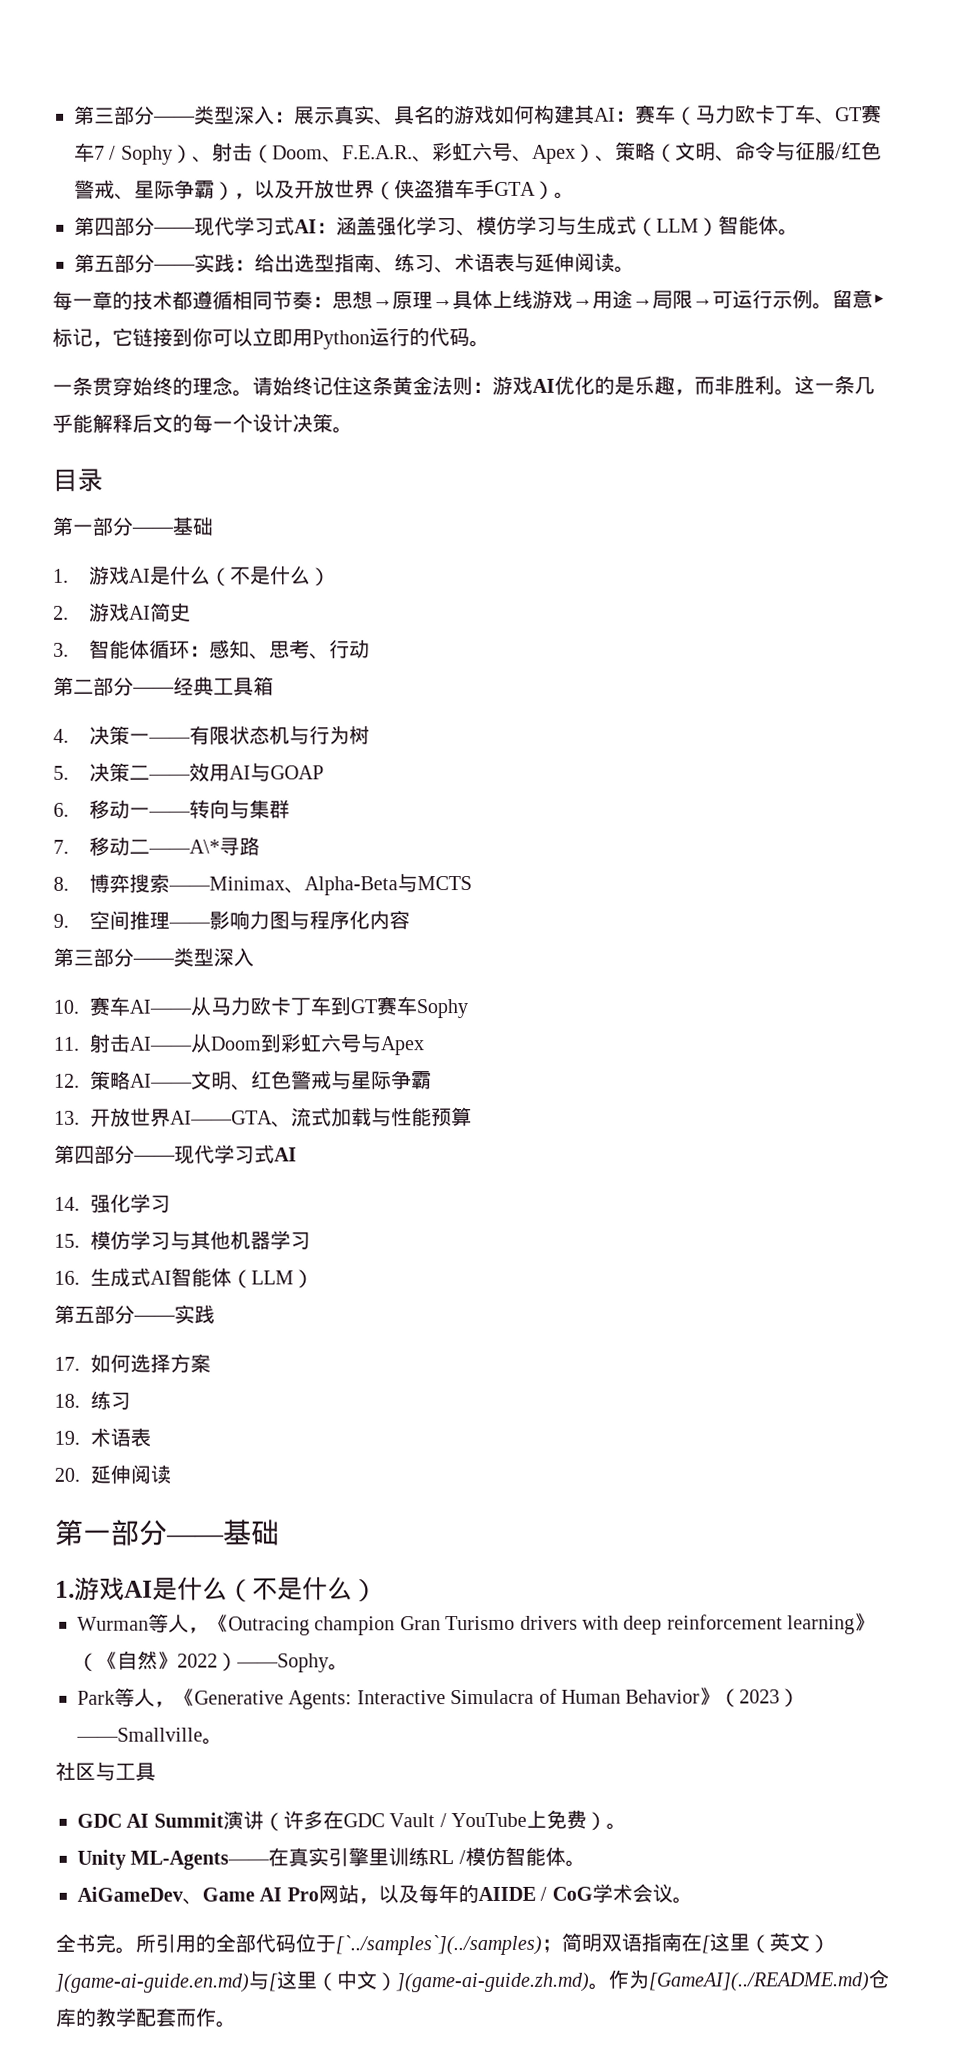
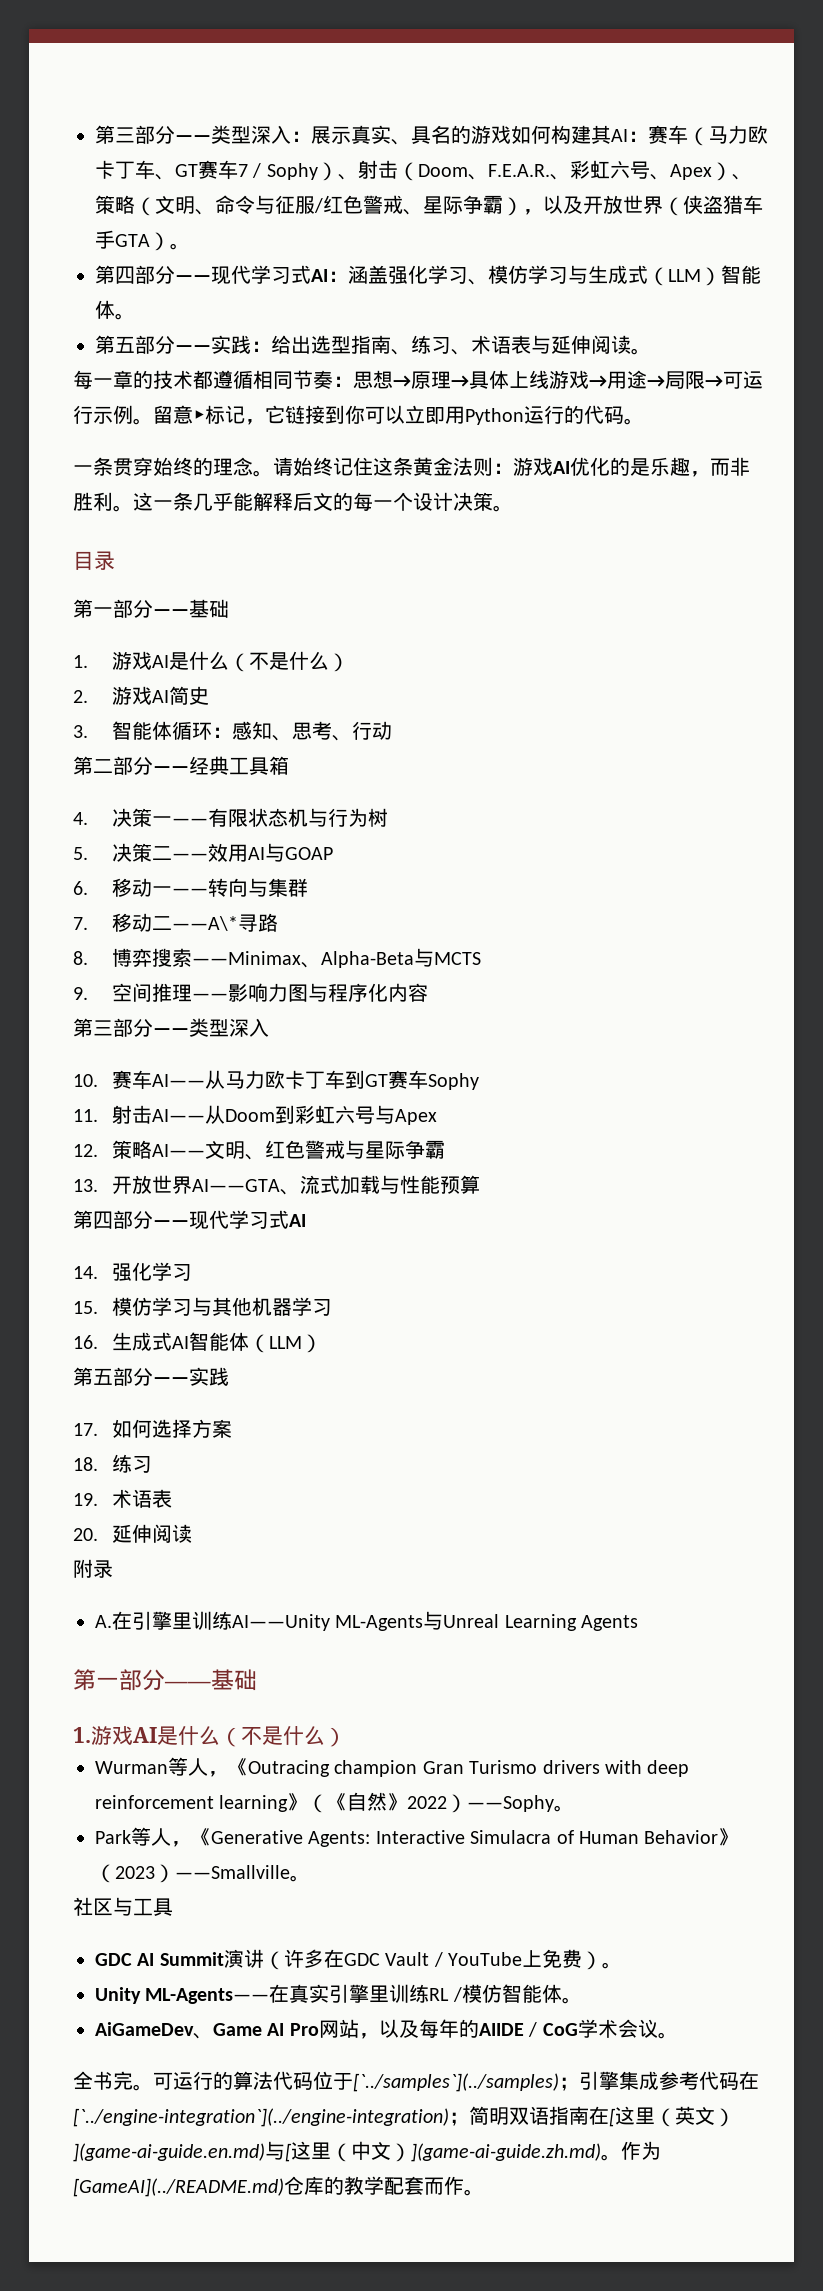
(172, 1474) none -> [73,1559,113,1578] [95,1611,639,1631] // 附录 // A.在引擎里训练AI——Unity ML-Agents与Unreal Learning Agents
[135,1933,256,1953] 所引用的全部 -> [153,2071,273,2090] 可运行的算法
(562, 1945) none -> [579,2071,759,2090] [73,2108,469,2127] 引擎集成参考代码在[`../engine-integration`](../engine-integration)；

